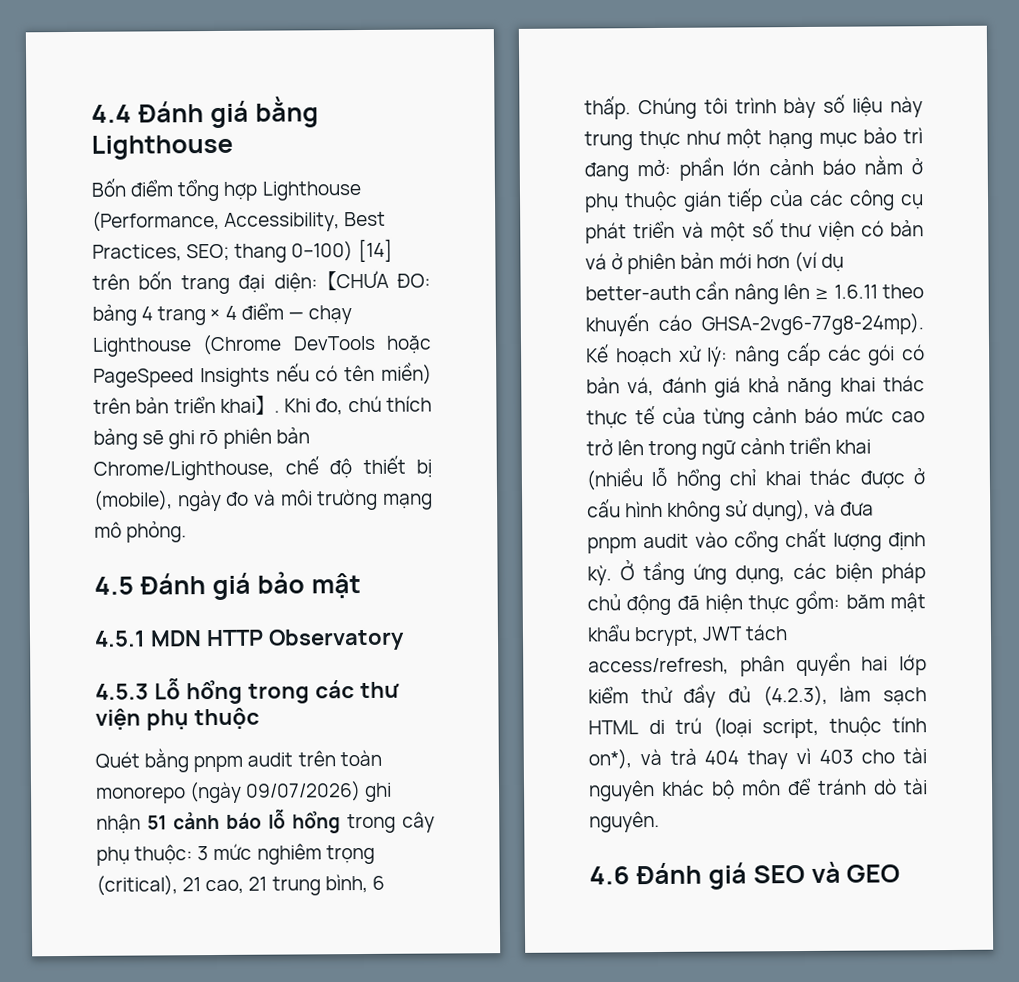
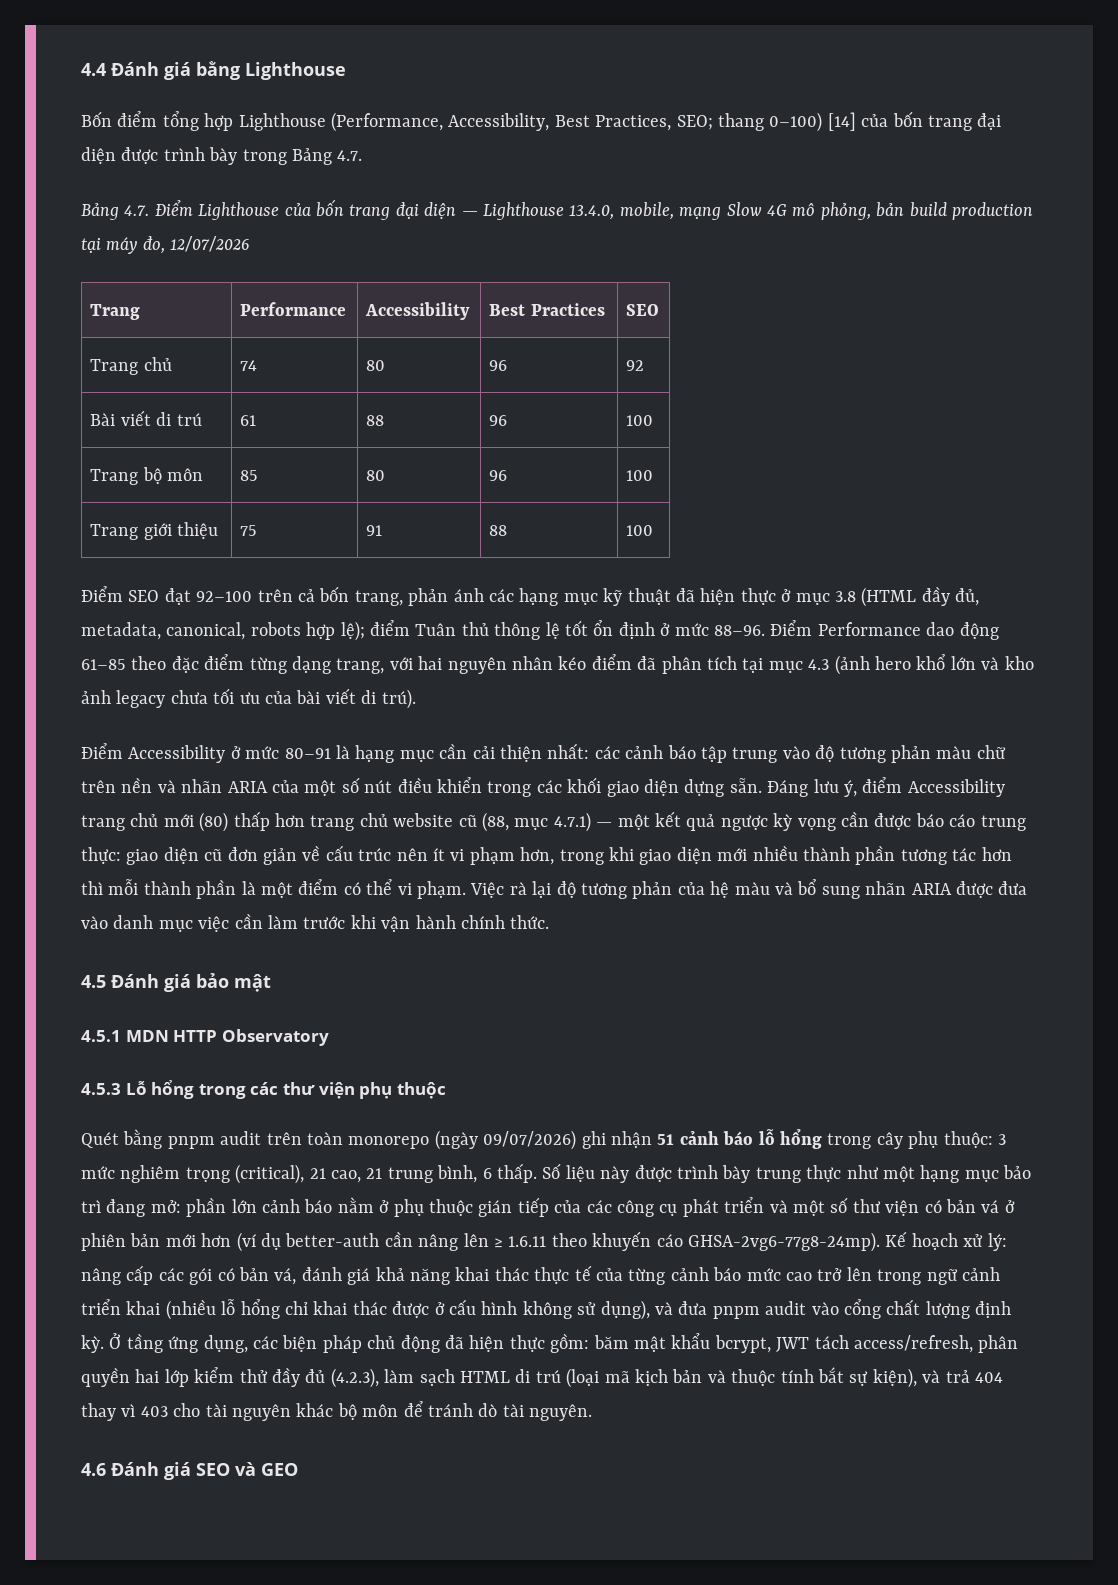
[92,270,431,295] [92,302,352,326] [92,334,432,357] [93,362,433,388] [93,395,432,416] [93,426,310,450] [93,455,432,481] [93,488,433,512] [94,520,188,543] trên bốn trang đại diện:【CHƯA ĐO: bảng 4 trang × 4 điểm — chạy Lighthouse (Chrome DevTools hoặc PageSpeed Insights nếu có tên miền) trên bản triển khai】. Khi đo, chú thích bảng sẽ ghi rõ phiên bản Chrome/Lighthouse, chế độ thiết bị (mobile), ngày đo và môi trường mạng mô phỏng. -> [861,111,1002,131] [81,147,363,165] [81,199,1033,220] [81,236,251,254] [90,304,141,320] [240,302,347,316] [365,302,471,320] [489,303,605,316] [626,304,660,316] [90,357,172,375] [240,360,258,371] [366,360,386,371] [489,360,508,371] [626,360,645,371] [90,410,202,426] [240,415,257,426] [366,415,385,426] [489,415,508,426] [626,415,654,426] [90,467,204,485] [240,470,259,481] [366,470,386,481] [489,470,508,481] [626,470,654,481] [90,522,219,540] [240,525,258,536] [366,525,383,536] [489,525,508,536] [626,525,654,536] [81,586,980,607] [81,620,999,641] [81,654,1034,675] [81,688,416,709] [81,743,1006,763] [81,777,1005,797] [81,811,1026,832] [81,845,1012,865] [81,879,1028,899] [81,913,550,932] của bốn trang đại diện được trình bày trong Bảng 4.7. // Bảng 4.7. Điểm Lighthouse của bốn trang đại diện — Lighthouse 13.4.0, mobile, mạng Slow 4G mô phỏng, bản build production tại máy đo, 12/07/2026 // Trang | Performance | Accessibility | Best Practices | SEO // Trang chủ | 74 | 80 | 96 | 92 // Bài viết di trú | 61 | 88 | 96 | 100 // Trang bộ môn | 85 | 80 | 96 | 100 // Trang giới thiệu | 75 | 91 | 88 | 100 // Điểm SEO đạt 92–100 trên cả bốn trang, phản ánh các hạng mục kỹ thuật đã hiện thực ở mục 3.8 (HTML đầy đủ, metadata, canonical, robots hợp lệ); điểm Tuân thủ thông lệ tốt ổn định ở mức 88–96. Điểm Performance dao động 61–85 theo đặc điểm từng dạng trang, với hai nguyên nhân kéo điểm đã phân tích tại mục 4.3 (ảnh hero khổ lớn và kho ảnh legacy chưa tối ưu của bài viết di trú). // Điểm Accessibility ở mức 80–91 là hạng mục cần cải thiện nhất: các cảnh báo tập trung vào độ tương phản màu chữ trên nền và nhãn ARIA của một số nút điều khiển trong các khối giao diện dựng sẵn. Đáng lưu ý, điểm Accessibility trang chủ mới (80) thấp hơn trang chủ website cũ (88, mục 4.7.1) — một kết quả ngược kỳ vọng cần được báo cáo trung thực: giao diện cũ đơn giản về cấu trúc nên ít vi phạm hơn, trong khi giao diện mới nhiều thành phần tương tác hơn thì mỗi thành phần là một điểm có thể vi phạm. Việc rà lại độ tương phản của hệ màu và bổ sung nhãn ARIA được đưa vào danh mục việc cần làm trước khi vận hành chính thức.
[637,94,923,120] Chúng tôi trình bày số liệu này -> [542,1163,751,1183] Số liệu này được trình bày
[761,716,927,739] [588,749,632,770] script, thuộc tính on*), -> [604,1367,917,1388] mã kịch bản và thuộc tính bắt sự kiện),

